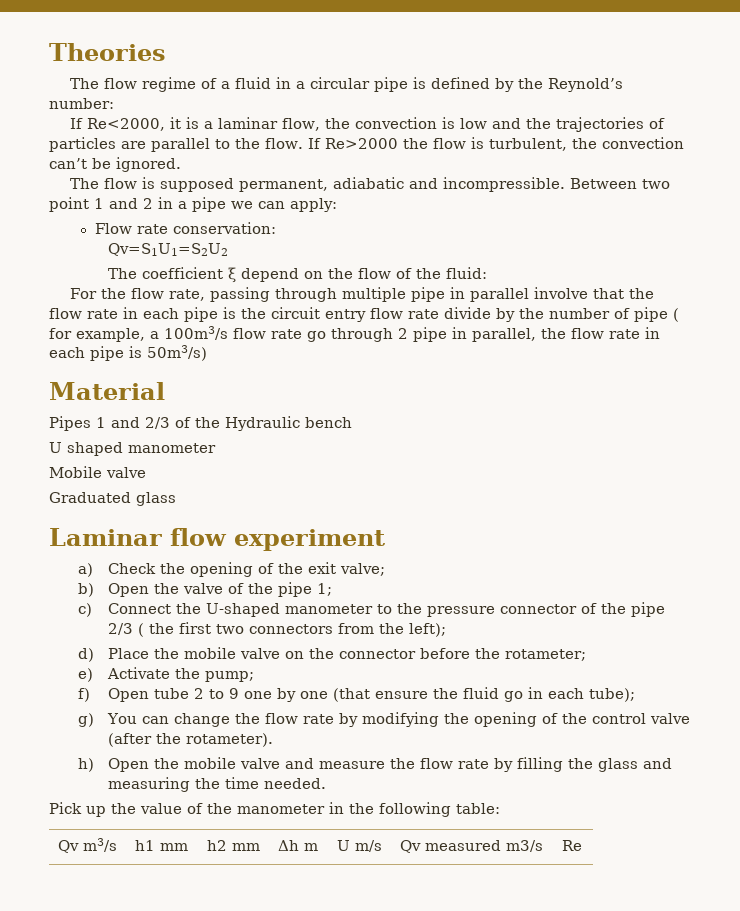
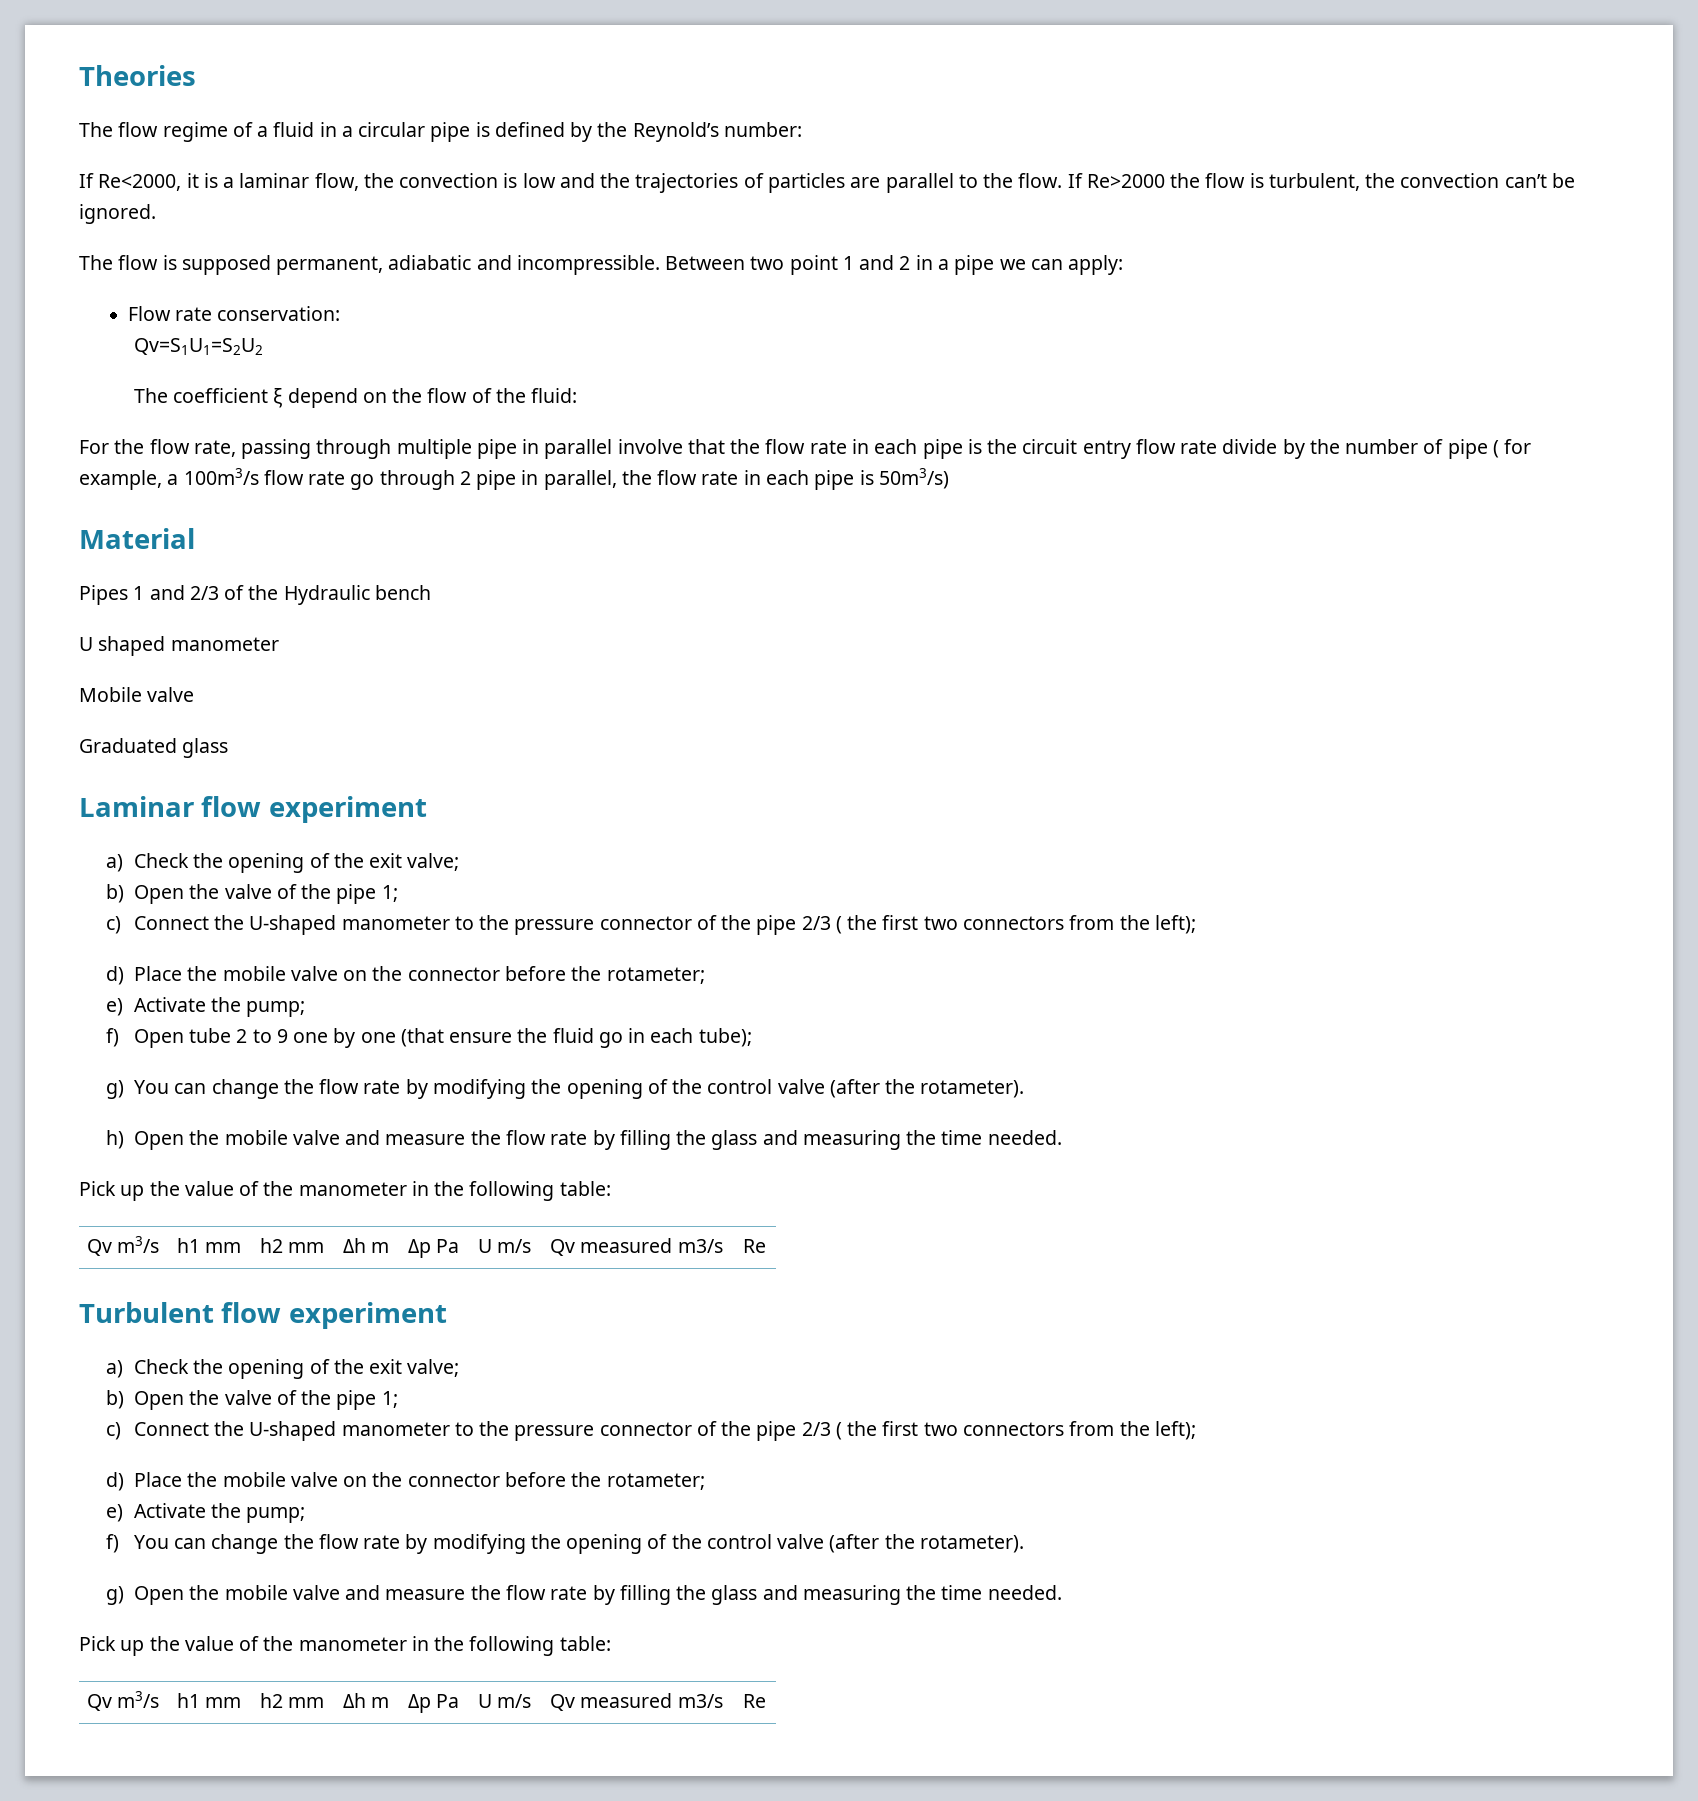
[336,840,382,852] [399,840,543,853] [561,840,582,851] | U m/s | Qv measured m3/s | Re -> [408,1239,460,1258] [478,1239,532,1253] [550,1238,723,1256] [743,1239,767,1253] [79,1302,447,1329] [106,1359,460,1379] [106,1390,398,1410] [106,1421,1196,1441] [106,1472,705,1491] [106,1503,306,1523] [106,1534,1024,1554] [106,1585,1062,1605] [79,1636,611,1656] [87,1691,160,1711] [177,1693,242,1708] [260,1693,325,1708] [343,1693,390,1708] [408,1694,460,1713] [478,1694,532,1708] [550,1693,723,1711] [743,1694,767,1708] | Δp Pa | U m/s | Qv measured m3/s | Re // Turbulent flow experiment // a) Check the opening of the exit valve; // b) Open the valve of the pipe 1; // c) Connect the U-shaped manometer to the pressure connector of the pipe 2/3 ( the first two connectors from the left); // d) Place the mobile valve on the connector before the rotameter; // e) Activate the pump; // f) You can change the flow rate by modifying the opening of the control valve (after the rotameter). // g) Open the mobile valve and measure the flow rate by filling the glass and measuring the time needed. // Pick up the value of the manometer in the following table: // Qv m3/s | h1 mm | h2 mm | Δh m | Δp Pa | U m/s | Qv measured m3/s | Re

